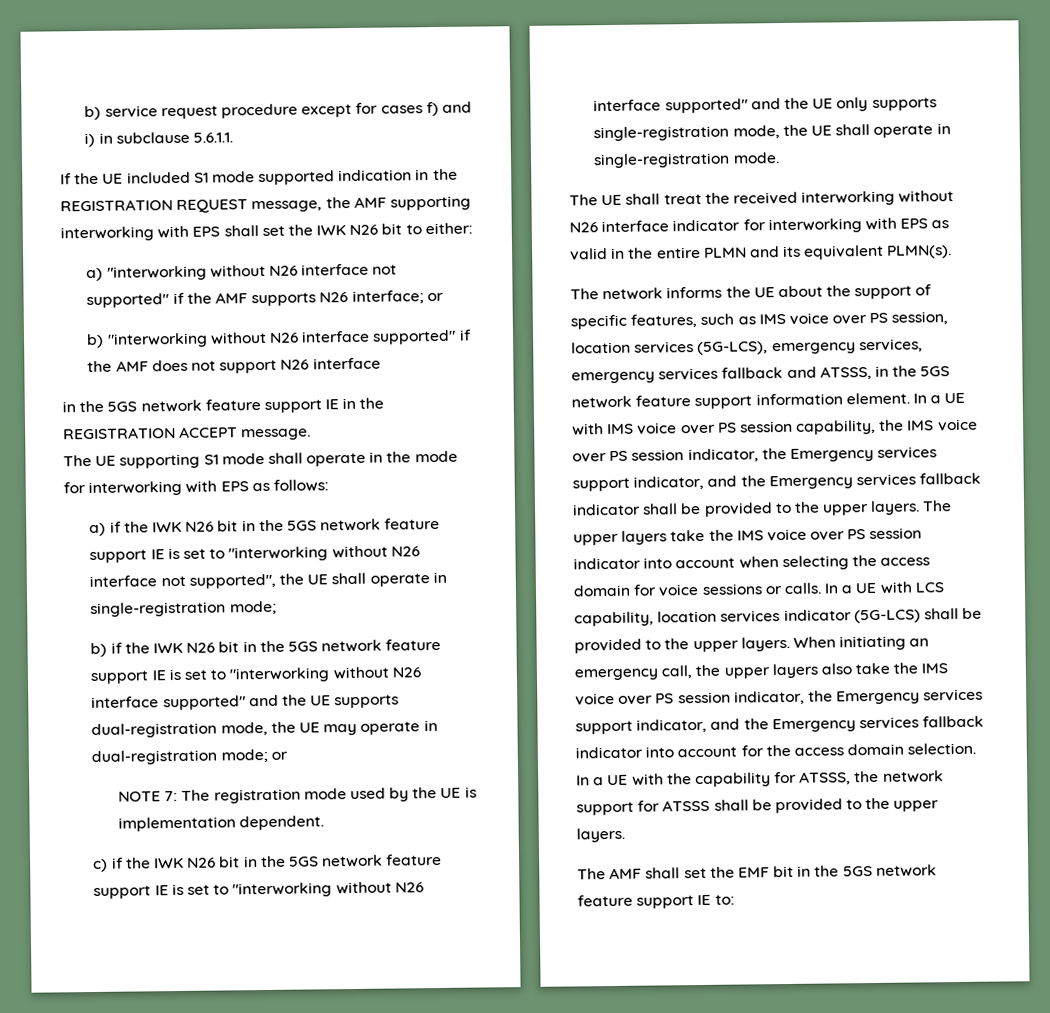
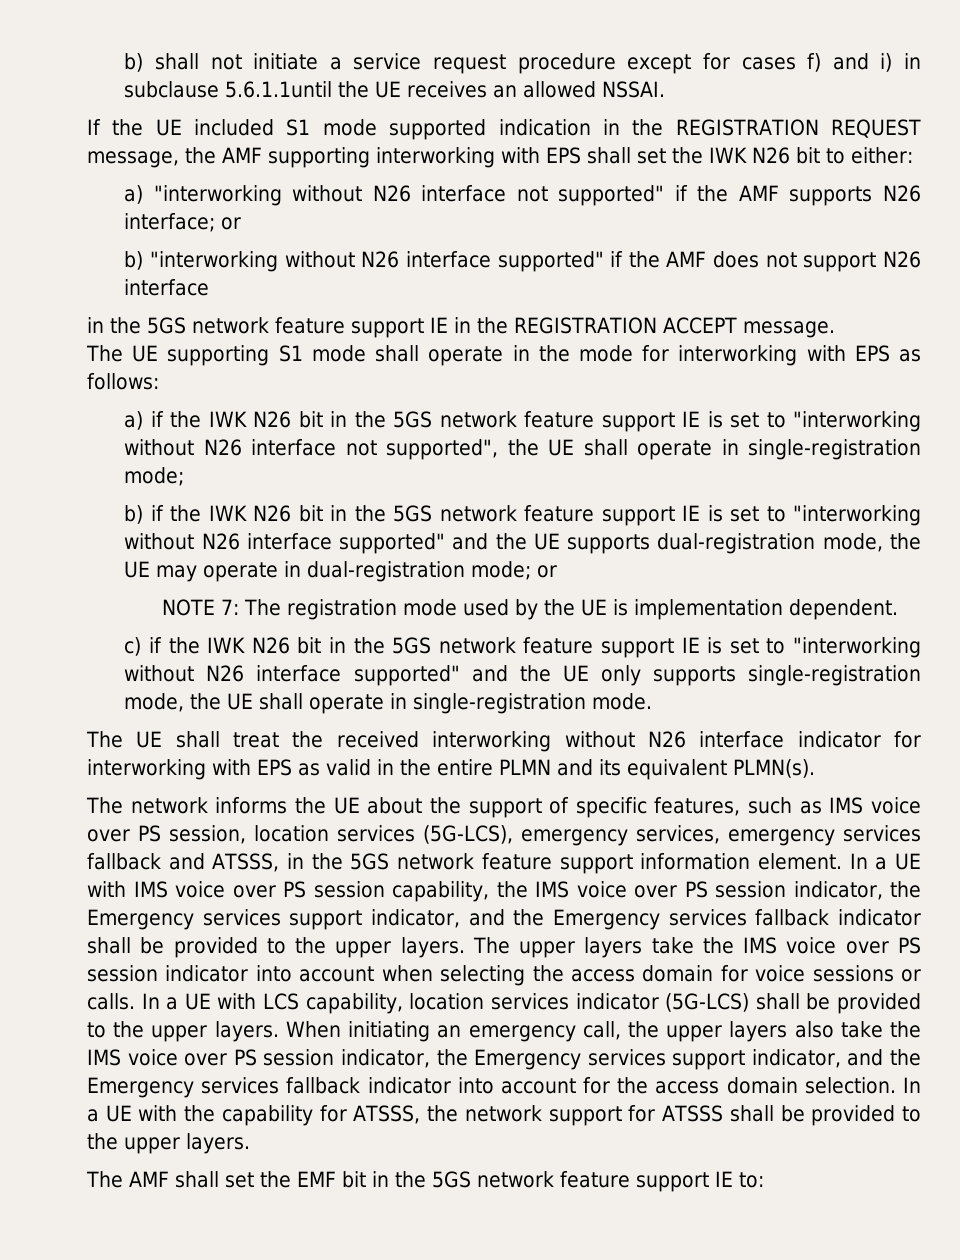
[84,105,102,121] b) -> [124,53,342,72] b) shall not initiate a
[193,132,234,143] 5.6.1.1. -> [225,81,666,98] 5.6.1.1until the UE receives an allowed NSSAI.

